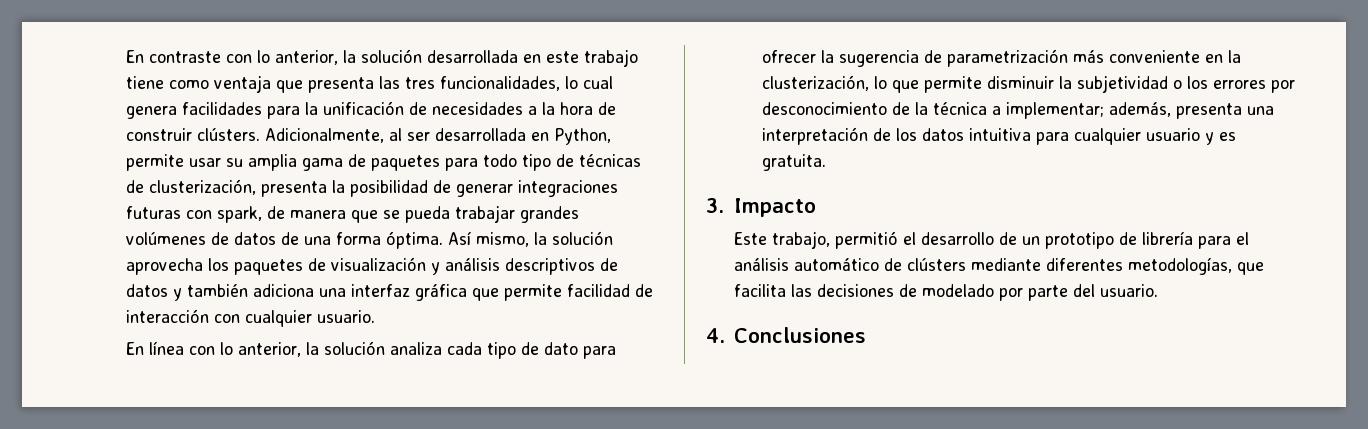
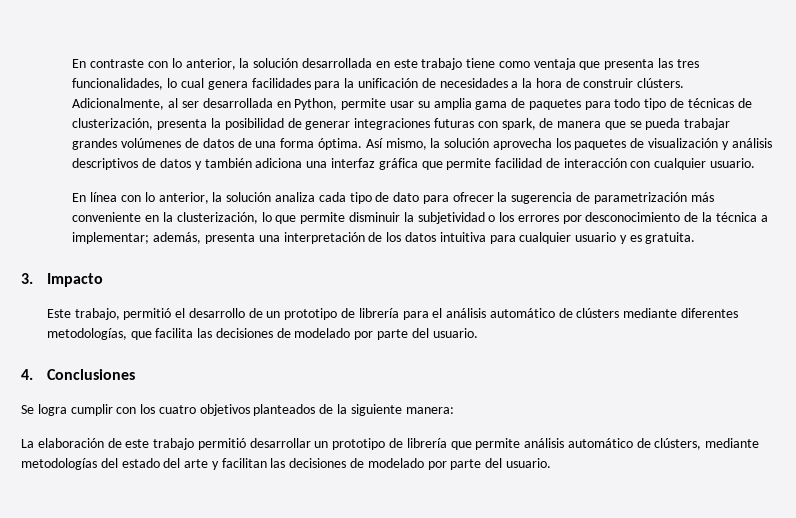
(866, 335) none -> [21,404,454,416] [21,438,760,450] [21,458,551,470] // Se logra cumplir con los cuatro objetivos planteados de la siguiente manera: // La elaboración de este trabajo permitió desarrollar un prototipo de librería que permite análisis automático de clústers, mediante metodologías del estado del arte y facilitan las decisiones de modelado por parte del usuario.

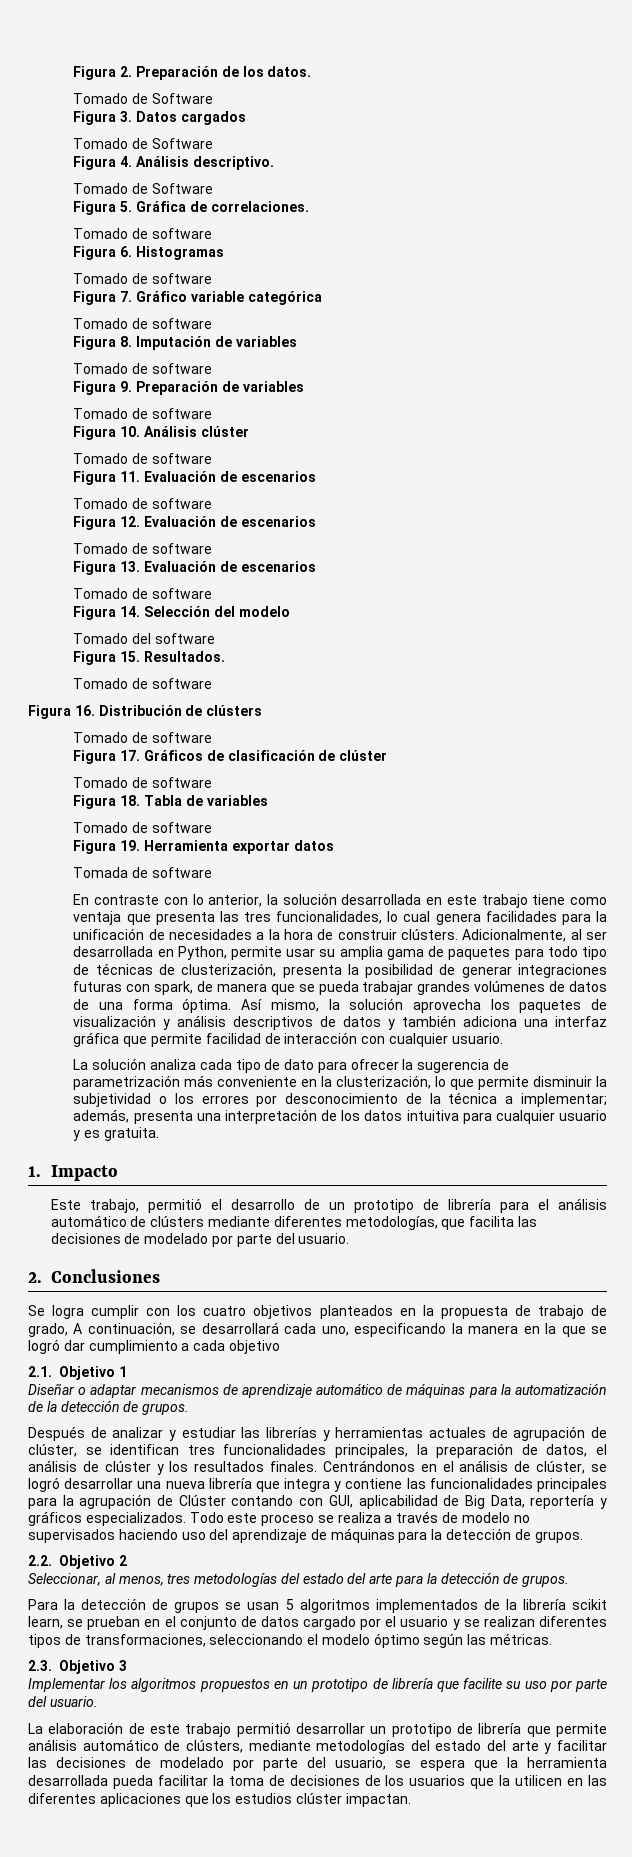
(72, 63) none -> [73,66,312,80] [73,93,213,104] [73,111,246,125] [73,138,213,149] [73,156,274,170] [73,183,213,194] [73,201,309,215] [73,228,212,239] [73,246,224,260] [73,273,212,284] [73,291,322,305] [73,318,212,329] [73,336,297,350] [73,363,212,374] [73,381,304,395] [73,408,212,419] [73,426,249,440] [73,453,212,464] [73,471,316,485] [73,498,212,509] [73,516,316,530] [73,543,212,554] [73,561,316,575] [73,588,212,599] [73,606,290,620] [73,633,215,644] [73,651,225,665] [73,678,212,689] [28,705,263,719] [73,732,212,743] [73,750,388,764] [73,777,212,788] [73,795,268,809] [73,822,212,833] [73,840,334,854] [73,867,212,878] Figura 2. Preparación de los datos. // Tomado de Software // Figura 3. Datos cargados // Tomado de Software // Figura 4. Análisis descriptivo. // Tomado de Software // Figura 5. Gráfica de correlaciones. // Tomado de software // Figura 6. Histogramas // Tomado de software // Figura 7. Gráfico variable categórica // Tomado de software // Figura 8. Imputación de variables // Tomado de software // Figura 9. Preparación de variables // Tomado de software // Figura 10. Análisis clúster // Tomado de software // Figura 11. Evaluación de escenarios // Tomado de software // Figura 12. Evaluación de escenarios // Tomado de software // Figura 13. Evaluación de escenarios // Tomado de software // Figura 14. Selección del modelo // Tomado del software // Figura 15. Resultados. // Tomado de software // Figura 16. Distribución de clústers // Tomado de software // Figura 17. Gráficos de clasificación de clúster // Tomado de software // Figura 18. Tabla de variables // Tomado de software // Figura 19. Herramienta exportar datos // Tomada de software //
[72,192,223,204] En línea con lo anterior, la -> [73,1059,89,1070] La
[21,273,33,284] 3. -> [28,1166,41,1177] 1.
[21,369,33,380] 4. -> [28,1272,42,1283] 2.
[319,404,454,416] de la siguiente manera: -> [399,1305,608,1319] [28,1322,607,1337] [28,1339,280,1354] [28,1366,127,1380] [28,1383,607,1398] [28,1400,190,1415] [28,1426,607,1441] [28,1443,608,1458] [28,1460,608,1475] [28,1477,607,1492] [28,1494,607,1509] [28,1511,530,1526] [28,1528,583,1543] [28,1555,127,1569] [28,1572,570,1587] [28,1598,607,1613] [28,1616,607,1630] [28,1633,553,1648] [28,1660,127,1674] [28,1678,607,1692] [28,1696,98,1707] en la propuesta de trabajo de grado, A continuación, se desarrollará cada uno, especificando la manera en la que se logró dar cumplimiento a cada objetivo // 2.1. Objetivo 1 // Diseñar o adaptar mecanismos de aprendizaje automático de máquinas para la automatización de la detección de grupos. // Después de analizar y estudiar las librerías y herramientas actuales de agrupación de clúster, se identifican tres funcionalidades principales, la preparación de datos, el análisis de clúster y los resultados finales. Centrándonos en el análisis de clúster, se logró desarrollar una nueva librería que integra y contiene las funcionalidades principales para la agrupación de Clúster contando con GUI, aplicabilidad de Big Data, reportería y gráficos especializados. Todo este proceso se realiza a través de modelo no supervisados haciendo uso del aprendizaje de máquinas para la detección de grupos. // 2.2. Objetivo 2 // Seleccionar, al menos, tres metodologías del estado del arte para la detección de grupos. // Para la detección de grupos se usan 5 algoritmos implementados de la librería scikit learn, se prueban en el conjunto de datos cargado por el usuario y se realizan diferentes tipos de transformaciones, seleccionando el modelo óptimo según las métricas. // 2.3. Objetivo 3 // Implementar los algoritmos propuestos en un prototipo de librería que facilite su uso por parte del usuario.
[221,458,551,470] facilitan las decisiones de modelado por parte del usuario. -> [556,1740,607,1751] [28,1757,607,1771] [28,1775,608,1789] [28,1793,411,1807] facilitar las decisiones de modelado por parte del usuario, se espera que la herramienta desarrollada pueda facilitar la toma de decisiones de los usuarios que la utilicen en las diferentes aplicaciones que los estudios clúster impactan.

